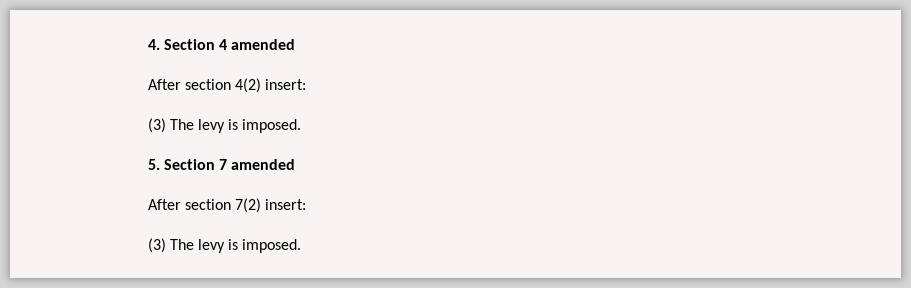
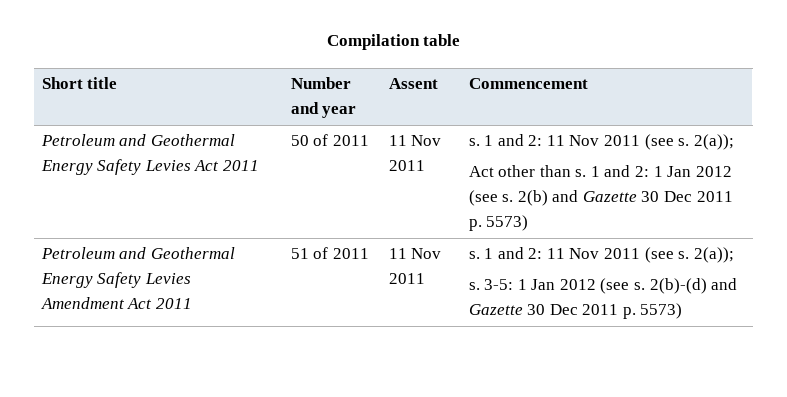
[147,39,296,50] [147,78,307,93] [147,118,302,133] [147,159,296,170] [147,198,307,213] [147,238,302,253] 4. Section 4 amended // After section 4(2) insert: // (3) The levy is imposed. // 5. Section 7 amended // After section 7(2) insert: // (3) The levy is imposed. -> [326,34,461,50] [41,77,118,89] [290,77,351,89] [290,102,357,118] [388,78,438,89] [468,78,588,89] [40,134,235,146] [40,159,259,175] [290,134,369,146] [388,135,442,146] [388,160,425,171] [468,134,734,150] [468,165,732,177] [468,190,733,206] [468,215,529,231] [40,247,235,259] [40,272,191,288] [40,297,192,309] [290,247,369,259] [388,248,442,259] [388,273,425,284] [468,247,734,263] [468,278,738,294] [468,303,683,319] Compilation table // Short title | Number and year | Assent | Commencement // Petroleum and Geothermal Energy Safety Levies Act 2011 | 50 of 2011 | 11 Nov 2011 | s. 1 and 2: 11 Nov 2011 (see s. 2(a)); // Act other than s. 1 and 2: 1 Jan 2012 (see s. 2(b) and Gazette 30 Dec 2011 p. 5573) // Petroleum and Geothermal Energy Safety Levies Amendment Act 2011 | 51 of 2011 | 11 Nov 2011 | s. 1 and 2: 11 Nov 2011 (see s. 2(a)); // s. 3-5: 1 Jan 2012 (see s. 2(b)-(d) and Gazette 30 Dec 2011 p. 5573)

